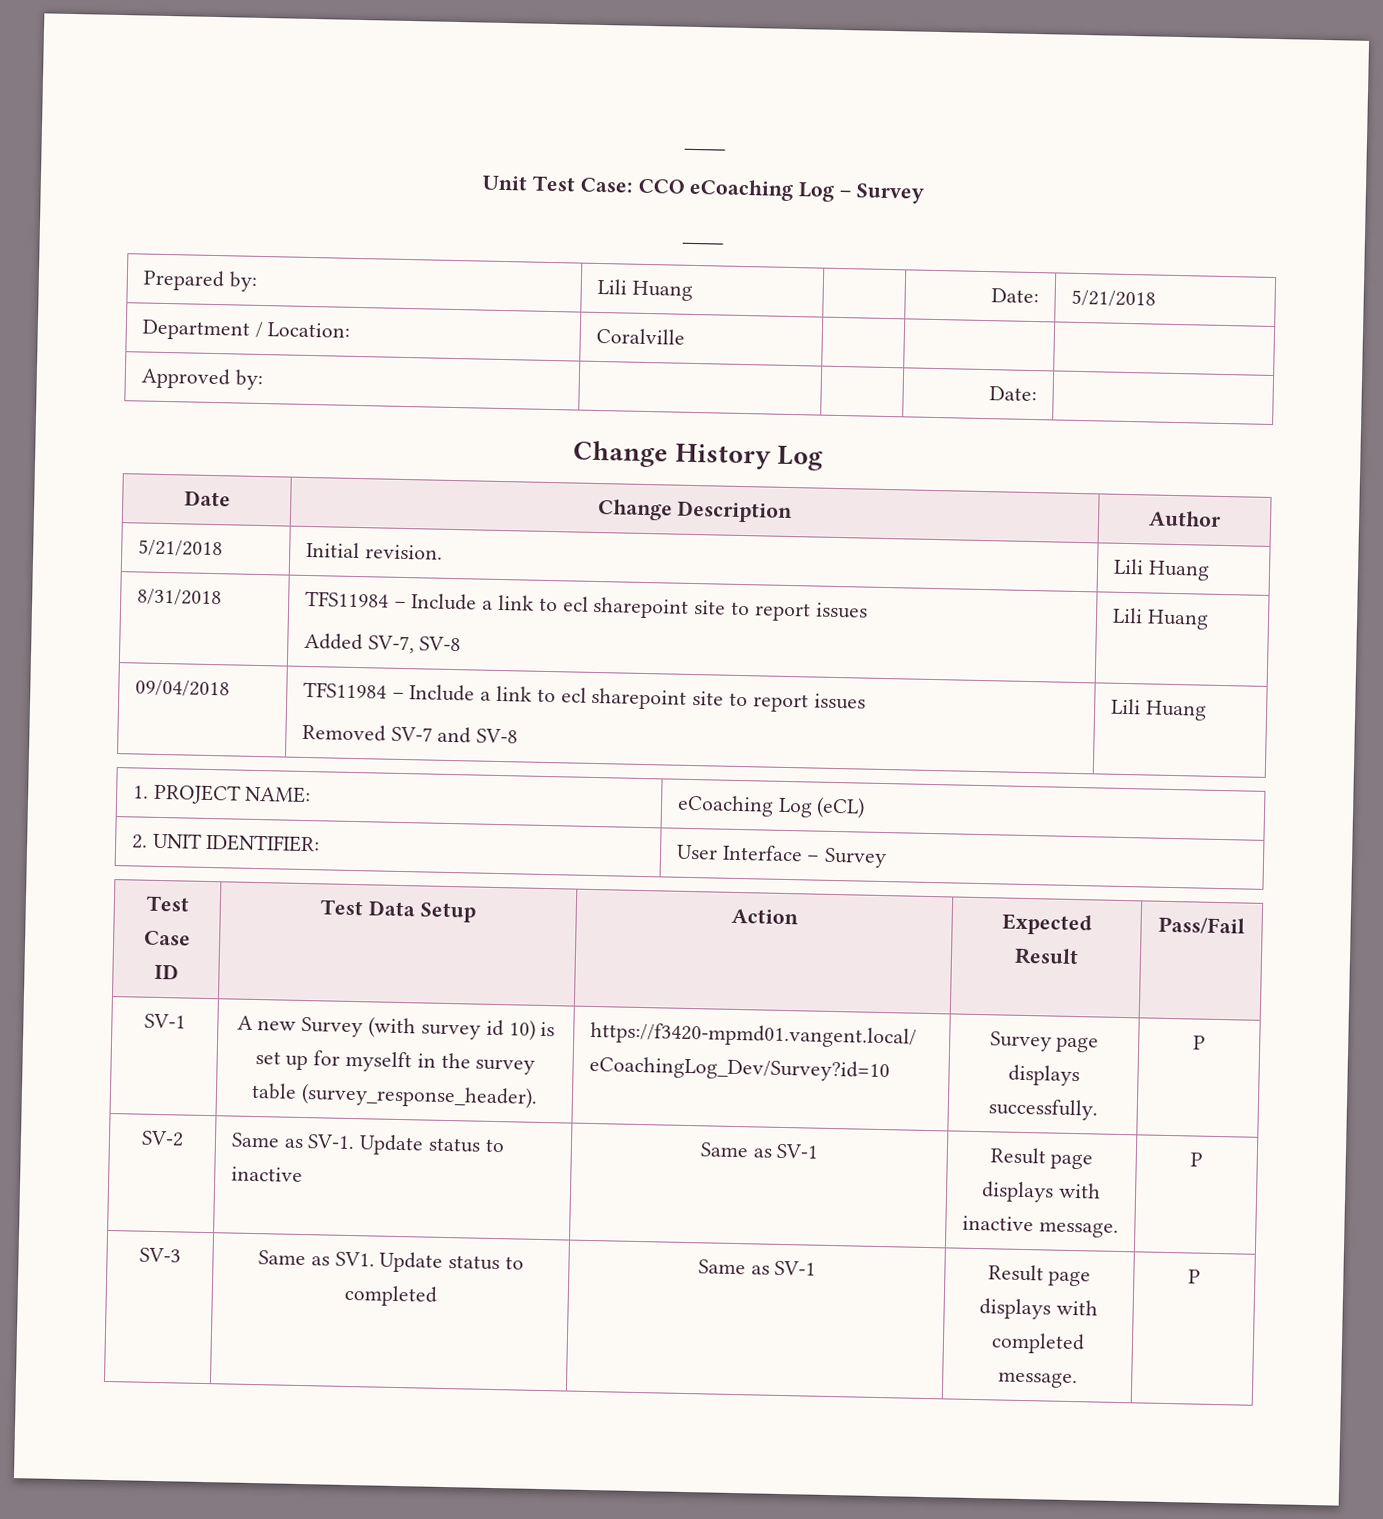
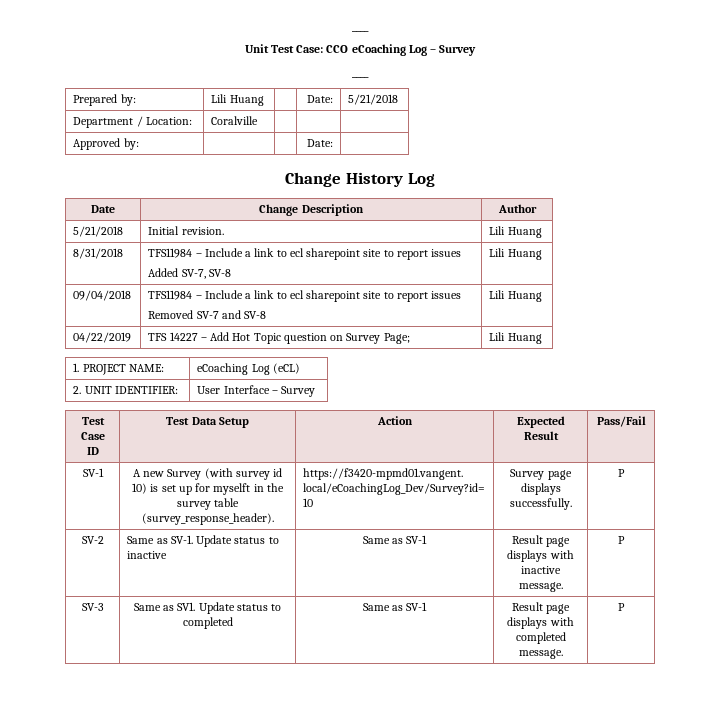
(1207, 710) none -> [73,332,132,343] [148,332,410,344] [489,332,542,344] // 04/22/2019 | TFS 14227 – Add Hot Topic question on Survey Page; | Lili Huang

